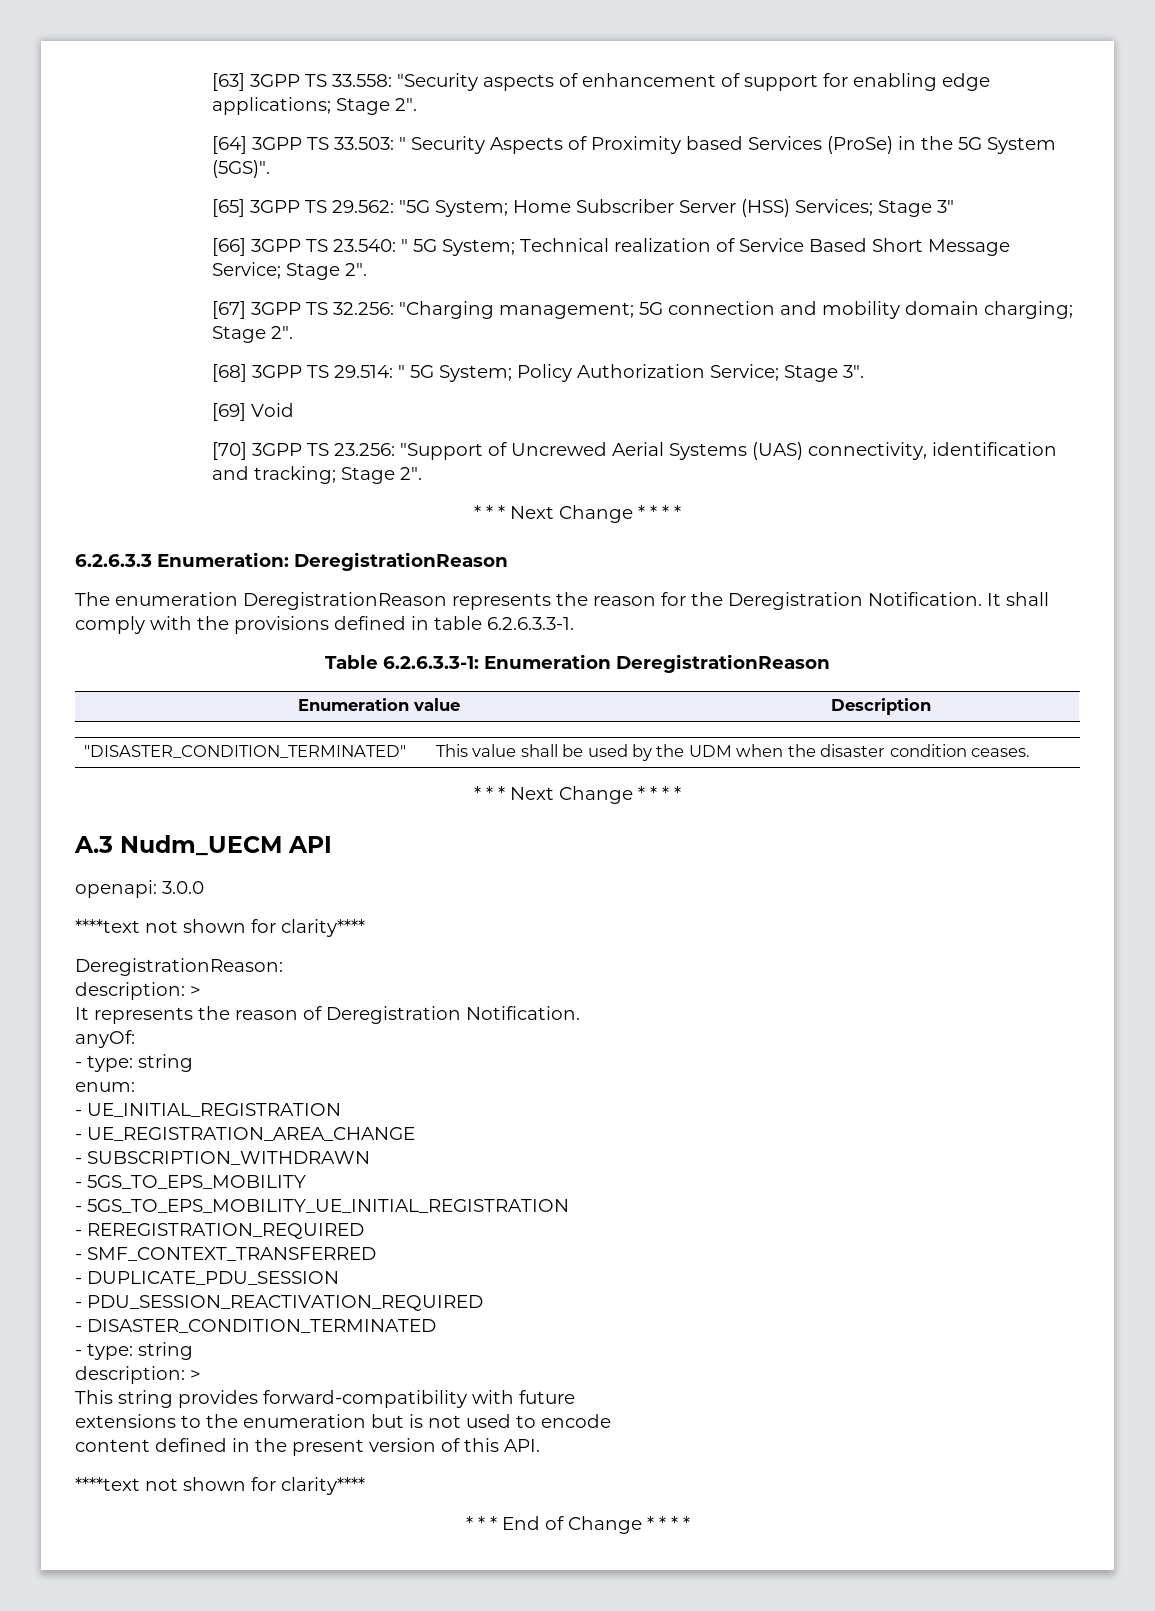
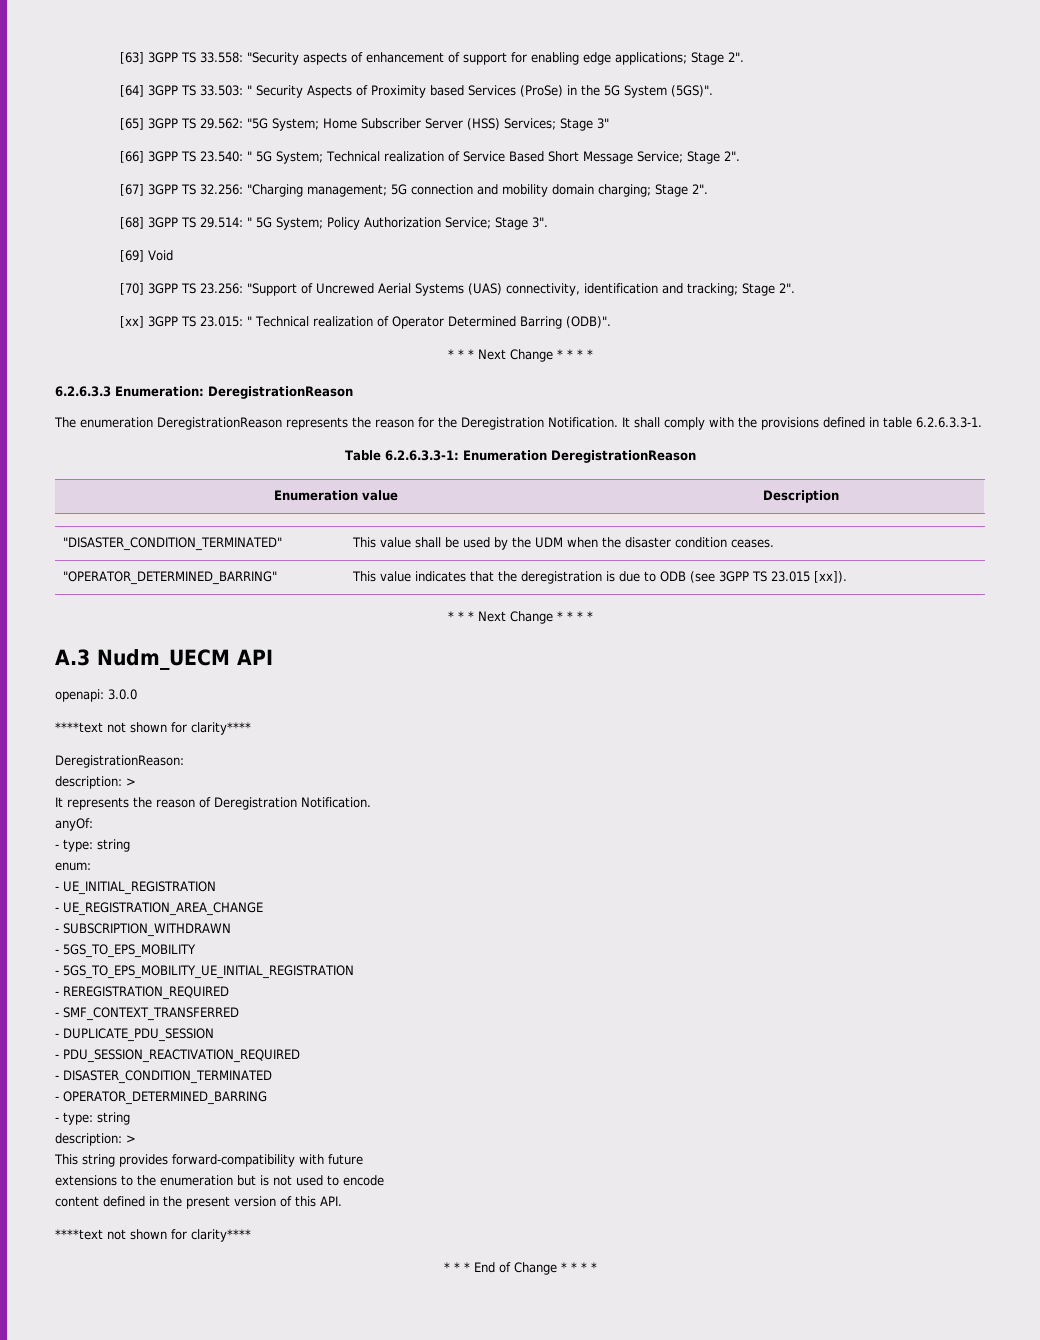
(423, 473) none -> [119,316,611,329] // [xx] 3GPP TS 23.015: " Technical realization of Operator Determined Barring (ODB)".
(1031, 752) none -> [62,571,277,585] [351,571,847,584] // "OPERATOR_DETERMINED_BARRING" | This value indicates that the deregistration is due to ODB (see 3GPP TS 23.015 [xx]).
(436, 1326) none -> [55,1091,267,1105] // - OPERATOR_DETERMINED_BARRING

